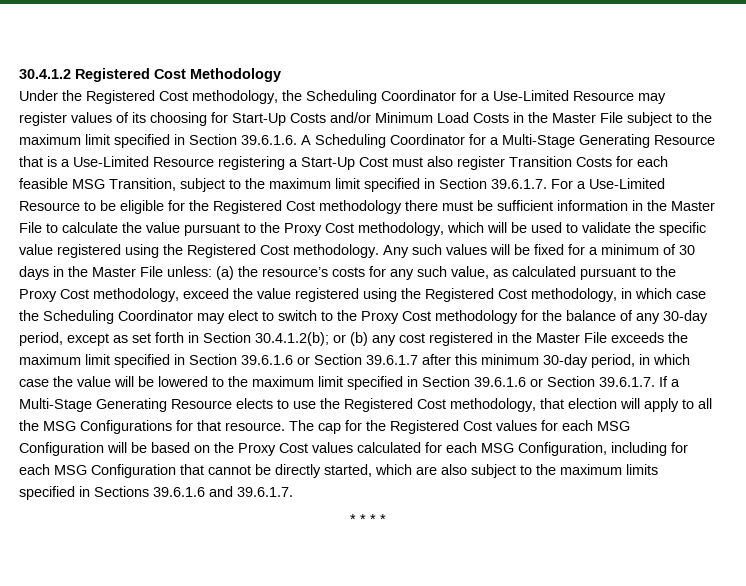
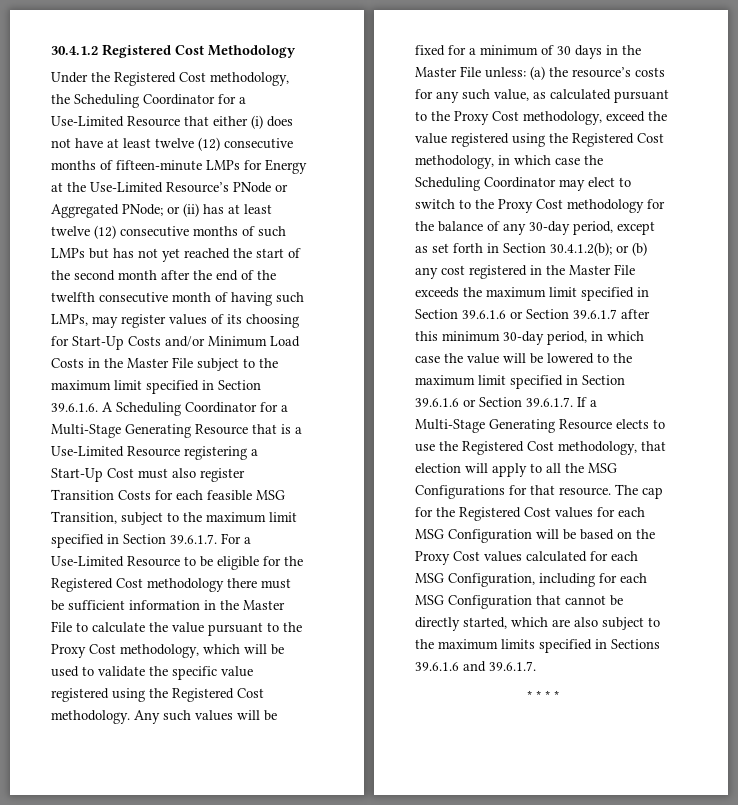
(634, 96) none -> [184,115,293,129] [51,137,293,151] [51,159,307,174] [51,182,288,193] [51,203,272,218] [51,225,286,239] [51,248,301,262] [51,270,276,281] [51,292,304,306] [51,314,88,326] that either (i) does not have at least twelve (12) consecutive months of fifteen-minute LMPs for Energy at the Use-Limited Resource’s PNode or Aggregated PNode; or (ii) has at least twelve (12) consecutive months of such LMPs but has not yet reached the start of the second month after the end of the twelfth consecutive month of having such LMPs,

